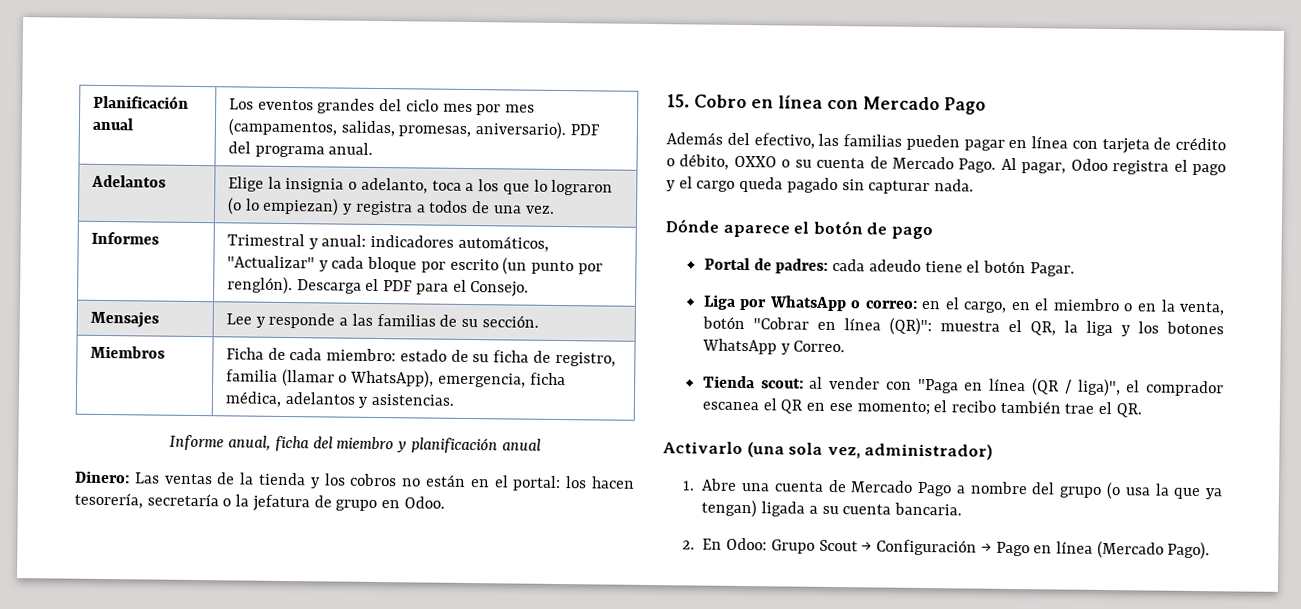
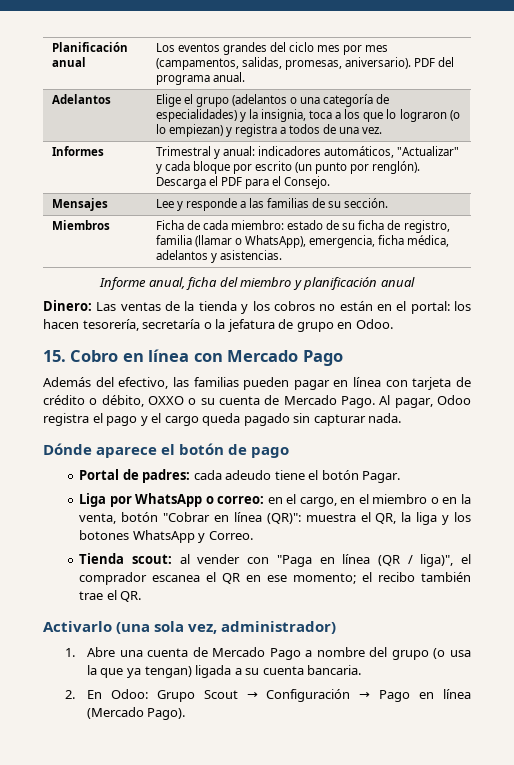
[267,176,428,194] la insignia o adelanto, -> [183,94,390,107] [155,109,306,122] el grupo (adelantos o una categoría de especialidades) y la insignia,

